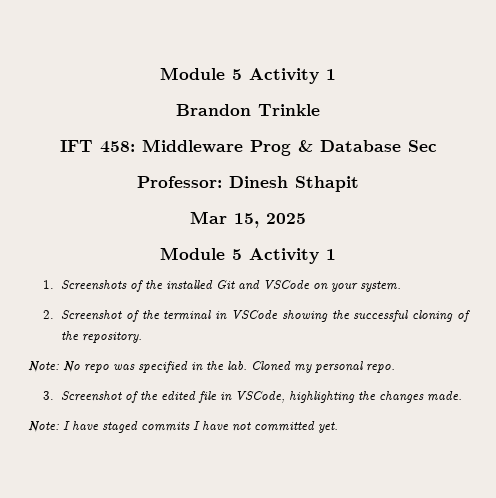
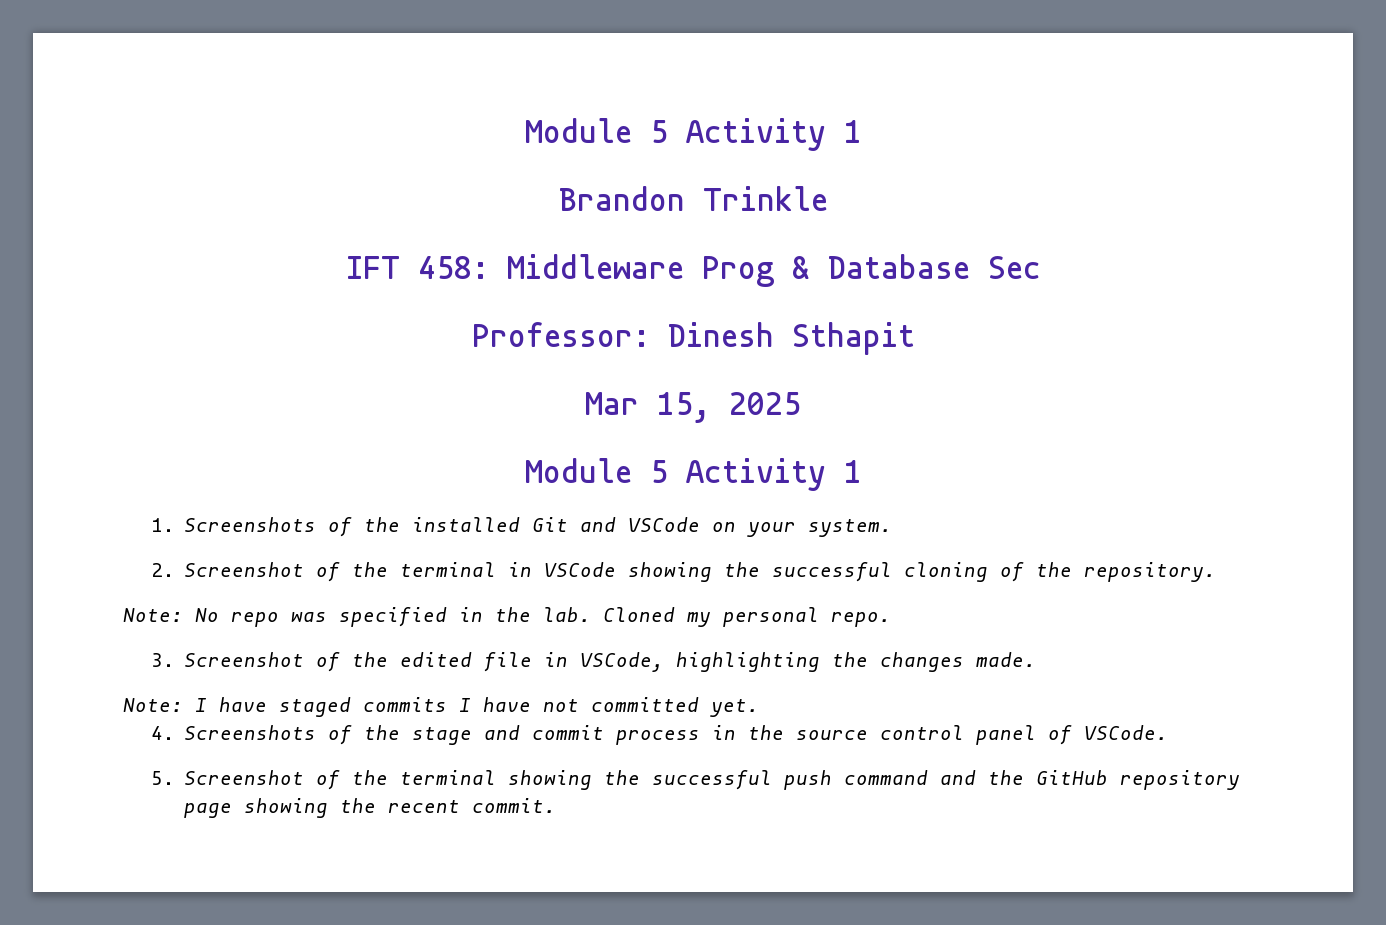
(338, 427) none -> [151,725,1169,745] [151,770,1241,790] [184,798,557,818] // 4. Screenshots of the stage and commit process in the source control panel of VSCode. // 5. Screenshot of the terminal showing the successful push command and the GitHub repository page showing the recent commit.

